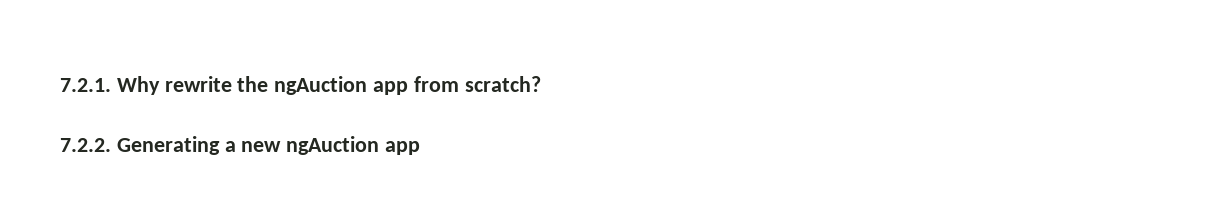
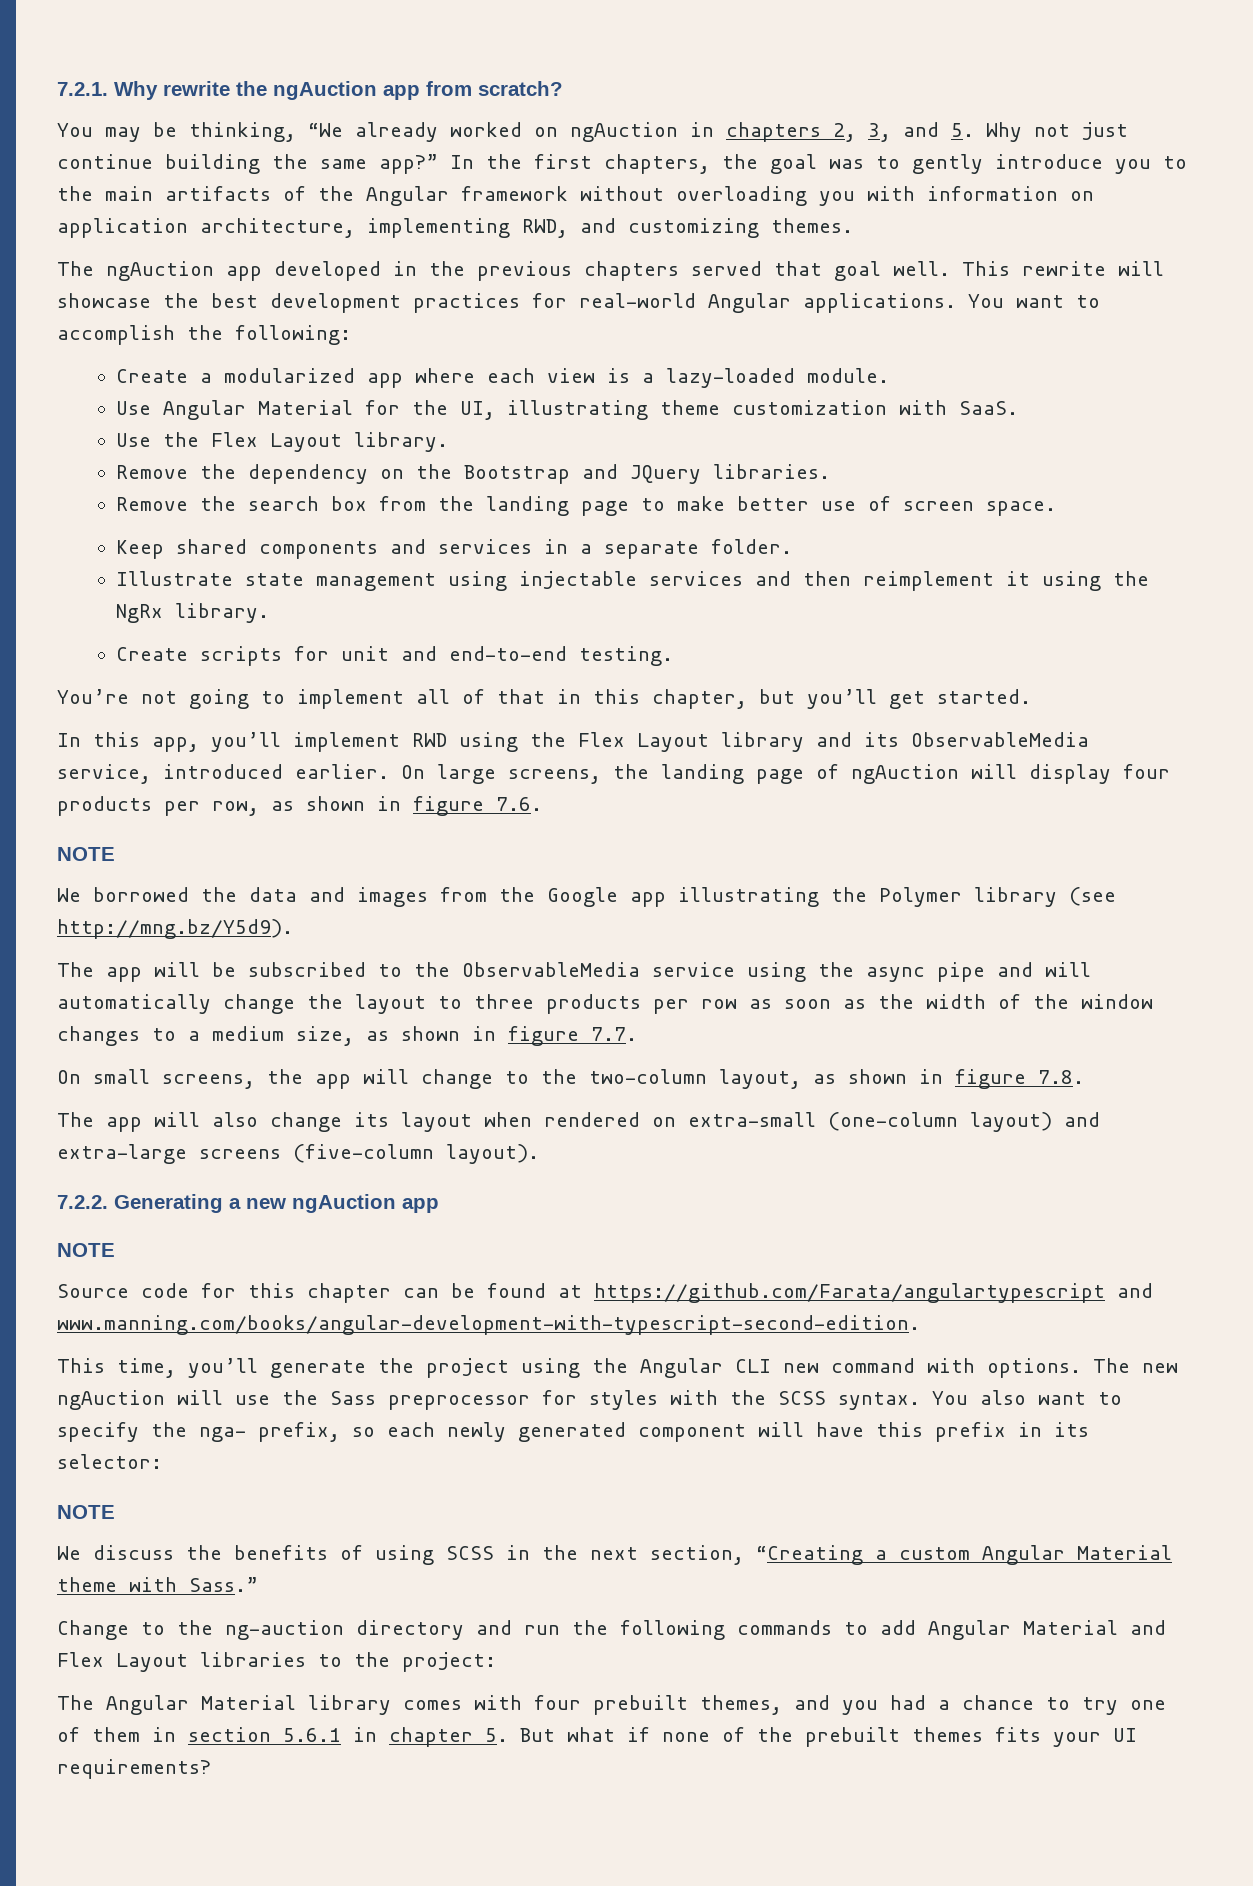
(541, 84) none -> [57,122,1128,142] [57,154,1187,174] [57,186,1094,206] [57,218,853,238] [57,261,1164,281] [57,293,1100,313] [57,325,351,345] [115,368,889,388] [115,400,1018,420] [115,432,448,452] [115,464,830,484] [115,496,1056,516] [115,539,792,559] [115,571,1149,591] [115,603,269,623] [115,646,673,666] [57,689,1031,709] [57,732,1089,752] [57,764,1170,784] [57,796,542,816] [57,847,115,861] [57,887,1116,907] [57,919,293,939] [57,962,1091,982] [57,994,1153,1014] [57,1026,637,1046] [57,1069,1084,1089] [57,1112,1100,1132] [57,1144,539,1164] // You may be thinking, “We already worked on ngAuction in chapters 2, 3, and 5. Why not just continue building the same app?” In the first chapters, the goal was to gently introduce you to the main artifacts of the Angular framework without overloading you with information on application architecture, implementing RWD, and customizing themes. // The ngAuction app developed in the previous chapters served that goal well. This rewrite will showcase the best development practices for real-world Angular applications. You want to accomplish the following: // Create a modularized app where each view is a lazy-loaded module. // Use Angular Material for the UI, illustrating theme customization with SaaS. // Use the Flex Layout library. // Remove the dependency on the Bootstrap and JQuery libraries. // Remove the search box from the landing page to make better use of screen space. // Keep shared components and services in a separate folder. // Illustrate state management using injectable services and then reimplement it using the NgRx library. // Create scripts for unit and end-to-end testing. // You’re not going to implement all of that in this chapter, but you’ll get started. // In this app, you’ll implement RWD using the Flex Layout library and its ObservableMedia service, introduced earlier. On large screens, the landing page of ngAuction will display four products per row, as shown in figure 7.6. // NOTE // We borrowed the data and images from the Google app illustrating the Polymer library (see http://mng.bz/Y5d9). // The app will be subscribed to the ObservableMedia service using the async pipe and will automatically change the layout to three products per row as soon as the width of the window changes to a medium size, as shown in figure 7.7. // On small screens, the app will change to the two-column layout, as shown in figure 7.8. // The app will also change its layout when rendered on extra-small (one-column layout) and extra-large screens (five-column layout).
(421, 148) none -> [57,1243,115,1257] [57,1283,1153,1303] [57,1315,920,1335] [57,1358,1178,1378] [57,1390,1122,1410] [57,1422,1089,1442] [57,1454,162,1469] [57,1505,115,1519] [57,1545,1172,1565] [57,1577,258,1592] [57,1620,1166,1640] [57,1652,496,1672] [57,1695,1166,1715] [57,1727,1137,1747] [57,1759,211,1779] // NOTE // Source code for this chapter can be found at https://github.com/Farata/angulartypescript and www.manning.com/books/angular-development-with-typescript-second-edition. // This time, you’ll generate the project using the Angular CLI new command with options. The new ngAuction will use the Sass preprocessor for styles with the SCSS syntax. You also want to specify the nga- prefix, so each newly generated component will have this prefix in its selector: // NOTE // We discuss the benefits of using SCSS in the next section, “Creating a custom Angular Material theme with Sass.” // Change to the ng-auction directory and run the following commands to add Angular Material and Flex Layout libraries to the project: // The Angular Material library comes with four prebuilt themes, and you had a chance to try one of them in section 5.6.1 in chapter 5. But what if none of the prebuilt themes fits your UI requirements?

